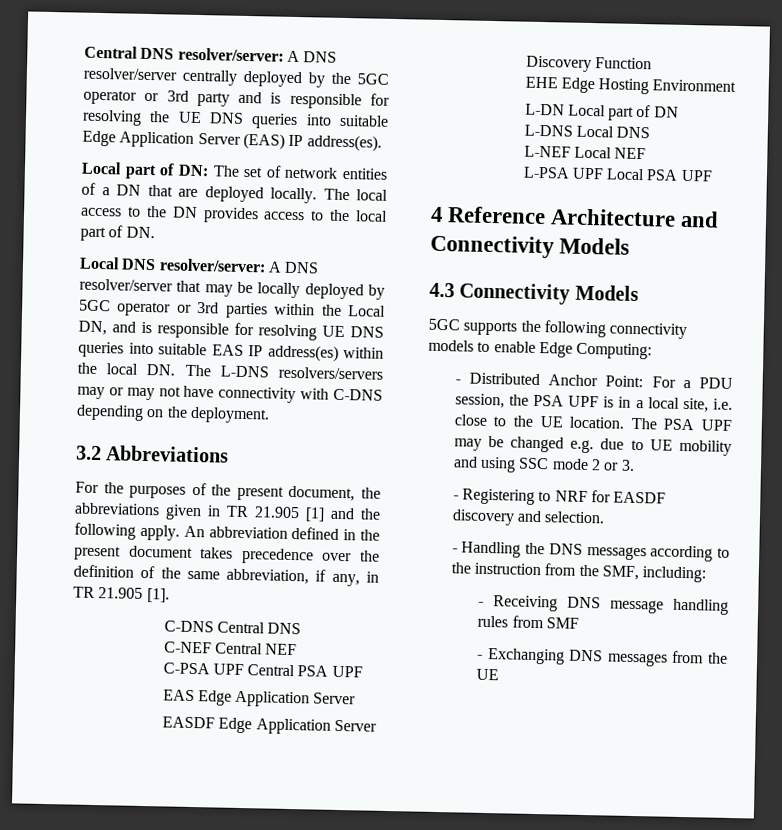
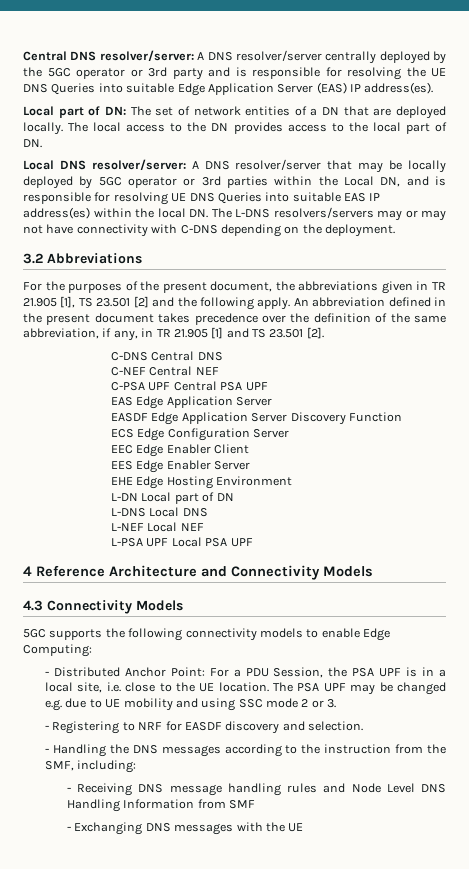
[251,113,299,130] queries -> [51,83,96,95] Queries
[78,341,124,358] queries -> [217,192,262,204] Queries
[305,507,325,522] [1] -> [60,296,149,308] [1], TS 23.501 [2]
[146,588,170,603] [1]. -> [211,327,324,339] [1] and TS 23.501 [2].
(652, 63) none -> [111,428,290,441] [111,444,250,457] [111,460,251,473] // ECS Edge Configuration Server // EEC Edge Enabler Client // EES Edge Enabler Server
[454,393,505,409] session, -> [273,667,324,678] Session,
(509, 621) none -> [323,783,446,793] [67,799,195,812] and Node Level DNS Handling Information
[671,650,705,664] from -> [236,822,263,832] with

